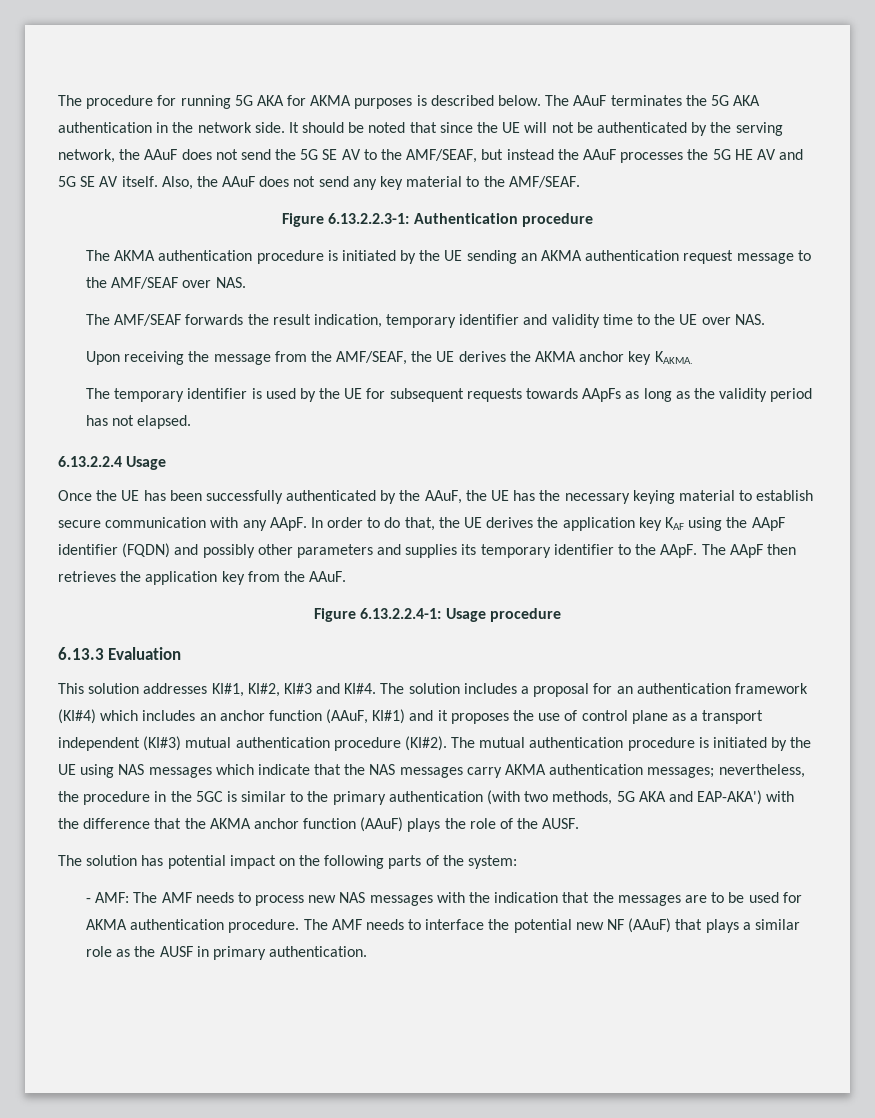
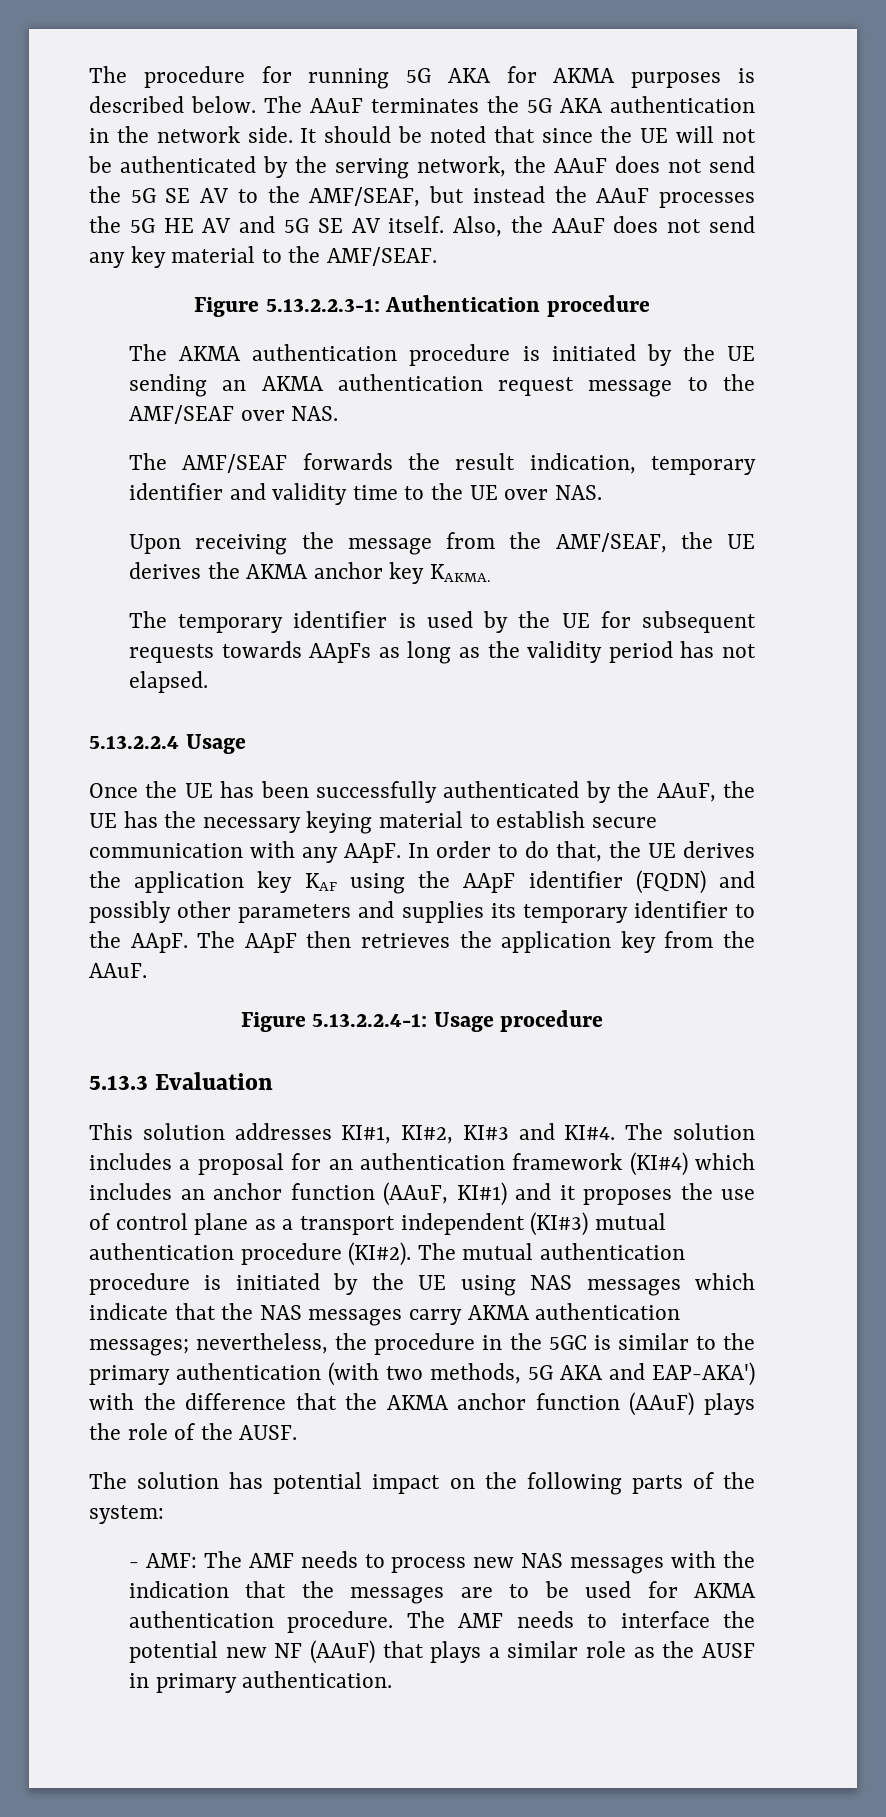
[328,213,410,224] 6.13.2.2.3-1: -> [265,298,380,312] 5.13.2.2.3-1:
[58,456,122,467] 6.13.2.2.4 -> [89,735,179,749] 5.13.2.2.4
[360,608,442,619] 6.13.2.2.4-1: -> [312,1013,428,1027] 5.13.2.2.4-1:
[58,647,104,660] 6.13.3 -> [89,1075,148,1090] 5.13.3

